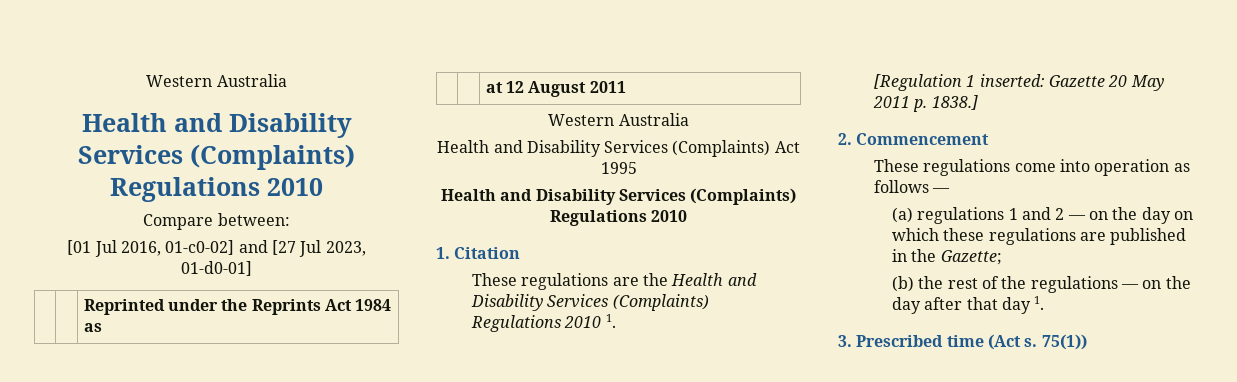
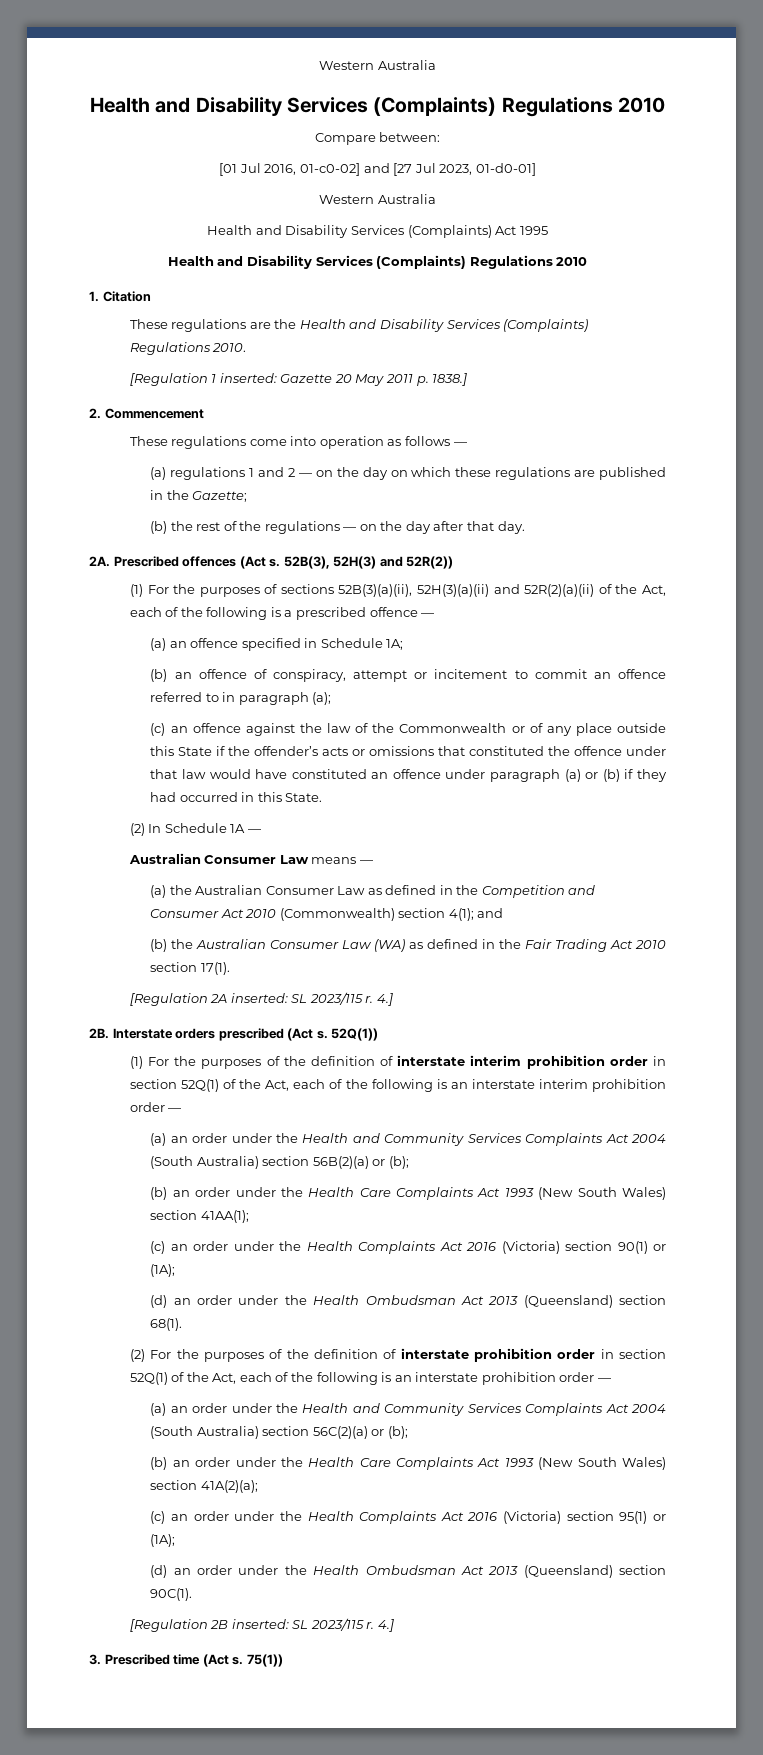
[83,299,392,315] [83,323,102,332] [485,81,626,97] // | | Reprinted under the Reprints Act 1984 as // | | at 12 August 2011 -> (536, 169) none
[564,314,616,328] 2010 1. -> [212,343,247,352] 2010.
[1001,296,1045,314] day 1. -> [497,521,525,534] [89,556,454,569] [129,584,666,597] [129,607,435,620] [150,638,404,651] [150,669,666,682] [150,692,332,705] [150,723,666,736] [150,746,666,756] [150,769,667,782] [150,792,323,802] [129,823,261,836] [128,853,373,864] [150,885,596,898] [150,908,504,921] [150,939,666,952] [150,962,230,975] [129,992,393,1006] [89,1028,379,1041] [129,1055,666,1069] [129,1079,667,1092] [129,1102,182,1112] [150,1133,666,1146] [150,1156,409,1169] [150,1187,666,1200] [150,1210,249,1223] [150,1241,666,1254] [150,1264,176,1277] [150,1295,666,1308] [150,1318,183,1331] [129,1348,666,1362] [129,1372,611,1385] [150,1403,666,1416] [150,1426,408,1439] [150,1457,666,1470] [150,1480,258,1493] [150,1511,666,1524] [150,1534,176,1547] [150,1565,666,1578] [150,1588,193,1601] [129,1618,394,1632] day. // 2A. Prescribed offences (Act s. 52B(3), 52H(3) and 52R(2)) // (1) For the purposes of sections 52B(3)(a)(ii), 52H(3)(a)(ii) and 52R(2)(a)(ii) of the Act, each of the following is a prescribed offence — // (a) an offence specified in Schedule 1A; // (b) an offence of conspiracy, attempt or incitement to commit an offence referred to in paragraph (a); // (c) an offence against the law of the Commonwealth or of any place outside this State if the offender’s acts or omissions that constituted the offence under that law would have constituted an offence under paragraph (a) or (b) if they had occurred in this State. // (2) In Schedule 1A — // Australian Consumer Law means — // (a) the Australian Consumer Law as defined in the Competition and Consumer Act 2010 (Commonwealth) section 4(1); and // (b) the Australian Consumer Law (WA) as defined in the Fair Trading Act 2010 section 17(1). // [Regulation 2A inserted: SL 2023/115 r. 4.] // 2B. Interstate orders prescribed (Act s. 52Q(1)) // (1) For the purposes of the definition of interstate interim prohibition order in section 52Q(1) of the Act, each of the following is an interstate interim prohibition order — // (a) an order under the Health and Community Services Complaints Act 2004 (South Australia) section 56B(2)(a) or (b); // (b) an order under the Health Care Complaints Act 1993 (New South Wales) section 41AA(1); // (c) an order under the Health Complaints Act 2016 (Victoria) section 90(1) or (1A); // (d) an order under the Health Ombudsman Act 2013 (Queensland) section 68(1). // (2) For the purposes of the definition of interstate prohibition order in section 52Q(1) of the Act, each of the following is an interstate prohibition order — // (a) an order under the Health and Community Services Complaints Act 2004 (South Australia) section 56C(2)(a) or (b); // (b) an order under the Health Care Complaints Act 1993 (New South Wales) section 41A(2)(a); // (c) an order under the Health Complaints Act 2016 (Victoria) section 95(1) or (1A); // (d) an order under the Health Ombudsman Act 2013 (Queensland) section 90C(1). // [Regulation 2B inserted: SL 2023/115 r. 4.]

